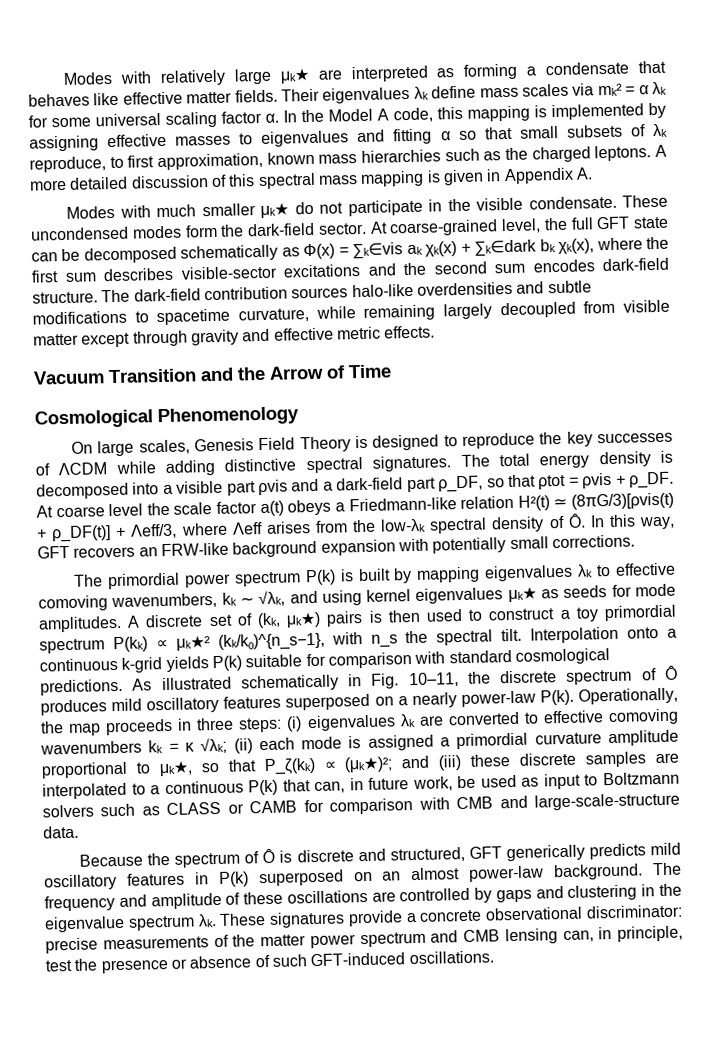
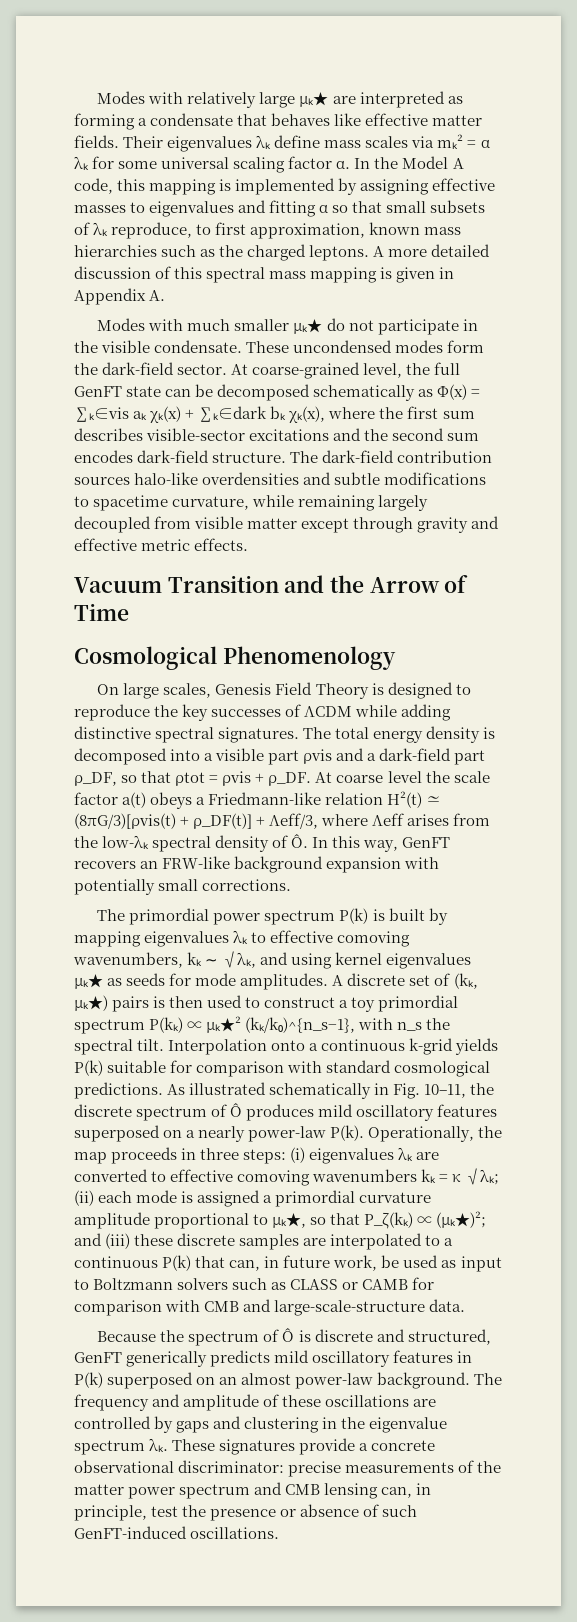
[596,216,631,230] GFT -> [74,386,122,397] GenFT
[37,545,70,559] GFT -> [402,837,451,848] GenFT
[468,846,502,859] GFT -> [74,1352,122,1363] GenFT
[310,952,406,967] GFT-induced -> [74,1526,187,1539] GenFT-induced

